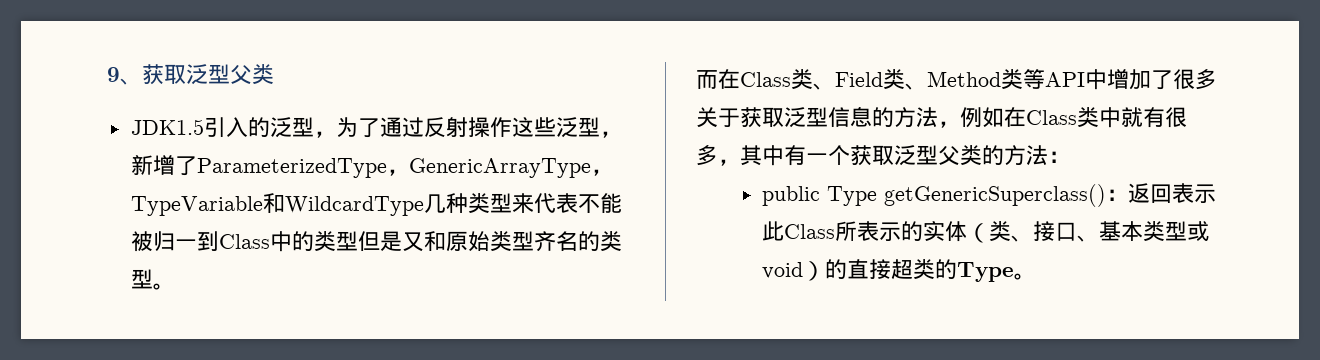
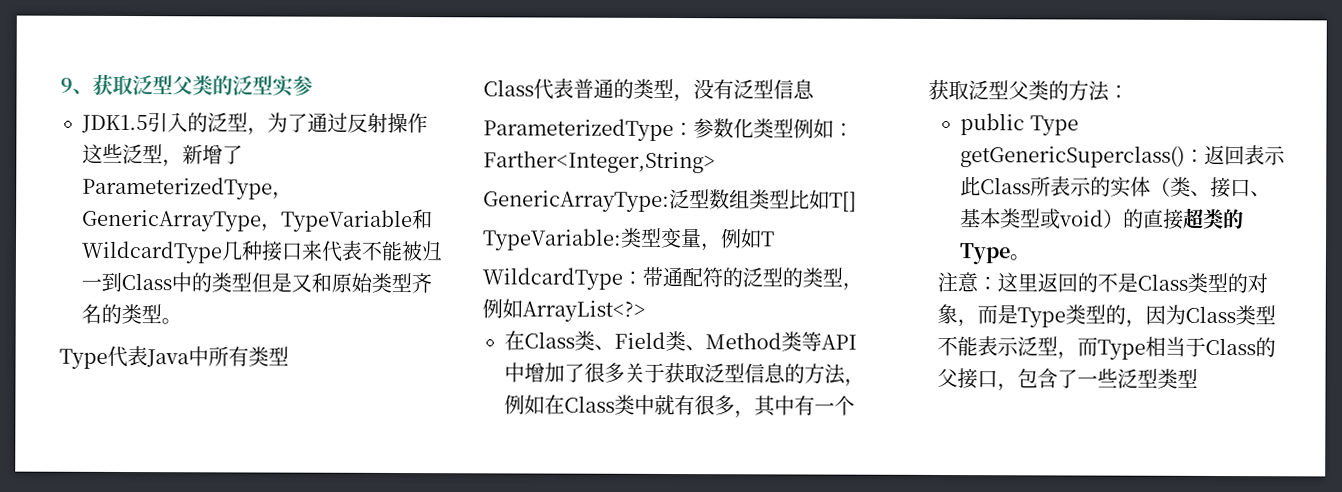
(274, 74) none -> [212,75,313,97] 的泛型实参
[467,193,512,213] 类型 -> [261,240,303,262] 接口
[696,70,718,89] 而 -> [59,345,289,369] [483,78,815,103] [483,118,854,142] [483,150,716,174] [483,188,857,212] [482,227,775,252] [482,266,863,291] [482,298,646,322] Type代表Java中所有类型 // Class代表普通的类型，没有泛型信息 // ParameterizedType：参数化类型例如：Farther<Integer,String> // GenericArrayType:泛型数组类型比如T[] // TypeVariable:类型变量，例如T // WildcardType：带通配符的泛型的类型，例如ArrayList<?> //
(1037, 276) none -> [937,271,1269,294] [937,303,1277,328] [937,335,1277,360] [937,368,1199,392] // 注意：这里返回的不是Class类型的对象，而是Type类型的，因为Class类型不能表示泛型，而Type相当于Class的父接口，包含了一些泛型类型

